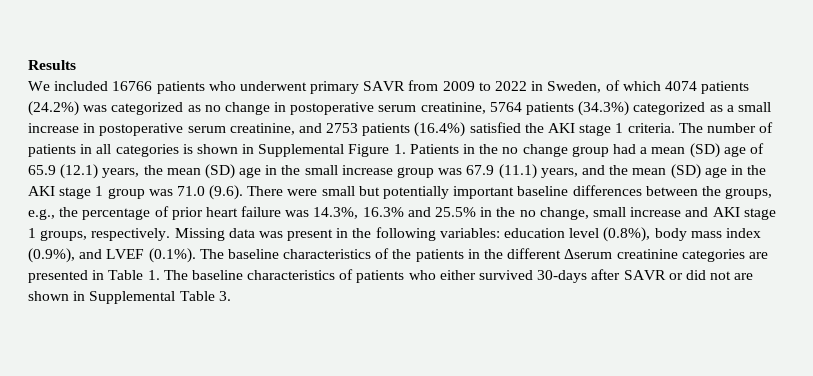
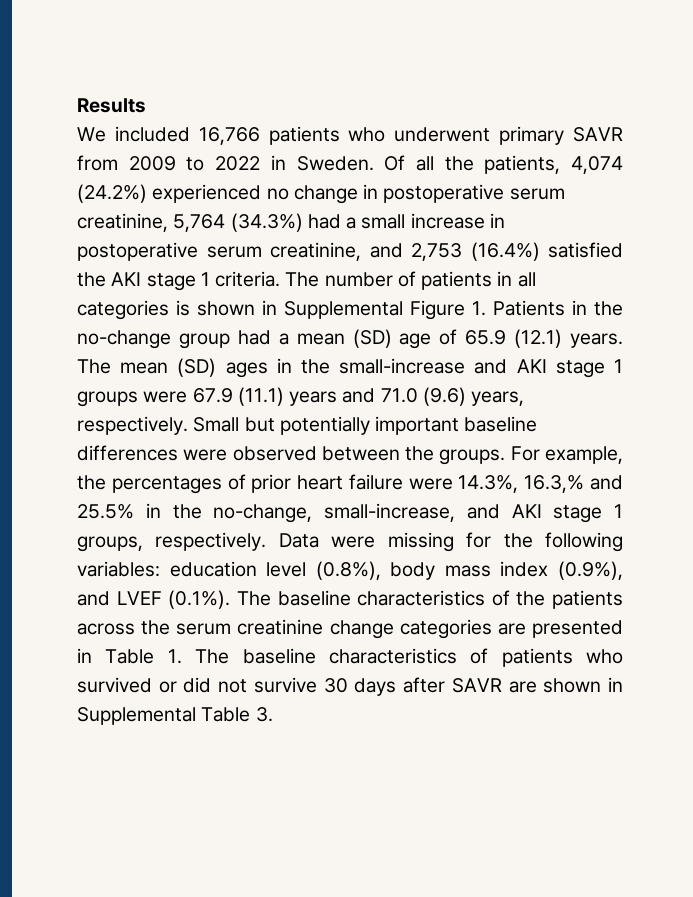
[112,81,153,91] 16766 -> [198,127,260,145] 16,766
[547,80,750,94] [28,101,201,116] Sweden, of which 4074 patients (24.2%) was categorized as -> [296,155,623,174] [77,184,262,203] Sweden. Of all the patients, 4,074 (24.2%) experienced
[489,101,723,116] 5764 patients (34.3%) categorized as -> [173,213,341,232] 5,764 (34.3%) had
[326,123,411,136] 2753 patients -> [411,243,462,261] 2,753
[502,144,568,157] no change -> [77,330,171,349] no-change
[102,164,767,179] [28,185,355,200] years, the mean (SD) age in the small increase group was 67.9 (11.1) years, and the mean (SD) age in the AKI stage 1 group was 71.0 (9.6). There were small -> [569,333,623,348] [77,358,623,378] [77,387,525,407] [77,416,240,435] years. The mean (SD) ages in the small-increase and AKI stage 1 groups were 67.9 (11.1) years and 71.0 (9.6) years, respectively. Small
[645,186,773,199] [28,207,151,220] between the groups, e.g., the percentage -> [183,446,623,465] [77,475,222,494] were observed between the groups. For example, the percentages
[285,207,404,219] was 14.3%, 16.3% -> [408,475,585,493] were 14.3%, 16.3,%
[519,207,682,220] no change, small increase -> [213,503,455,523] no-change, small-increase,
[174,228,349,241] Missing data was present in -> [278,532,492,552] Data were missing for
[467,248,678,259] in the different Δserum creatinine -> [77,619,394,639] across the serum creatinine change
[439,269,732,283] either survived 30-days after SAVR or did not -> [77,677,502,696] survived or did not survive 30 days after SAVR

